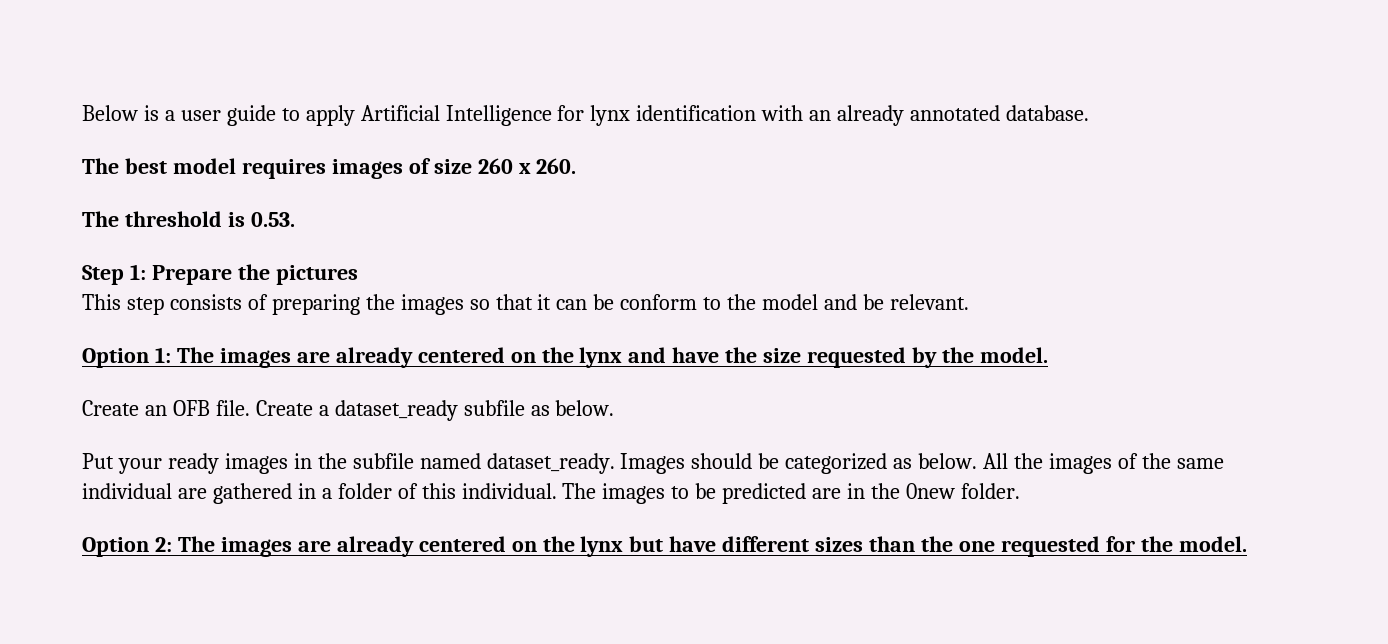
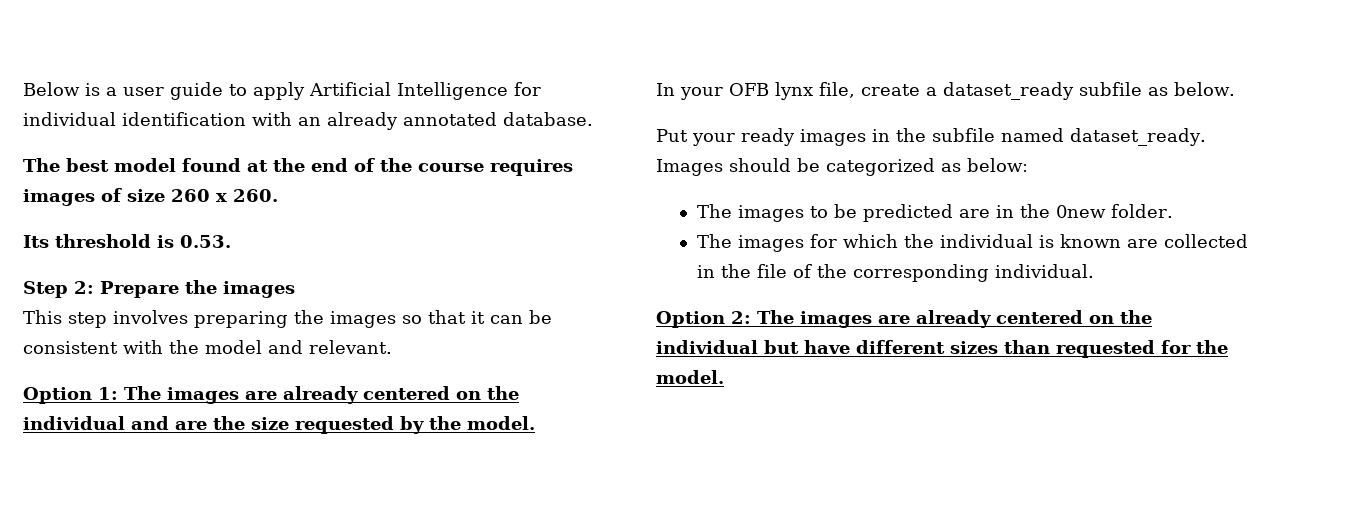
[590,105,631,126] lynx -> [23,112,116,126] individual
(236, 166) none -> [182,158,484,172] found at the end of the course
[82,211,119,227] The -> [23,235,49,248] Its
[129,264,146,280] 1: -> [74,281,94,294] 2:
[275,265,358,285] pictures -> [223,281,295,298] images
[169,294,268,310] consists of -> [113,310,188,324] involves
[620,294,722,310] conform to -> [23,340,163,354] consistent with
[862,294,884,310] be -> (303, 347) none
[579,347,720,368] lynx and have -> [23,416,207,430] individual and are
[82,400,313,416] Create an OFB file. Create -> [656,82,920,100] In your OFB lynx file, create
[918,453,1224,474] [82,483,557,504] below. All the images of the same individual are gathered in a folder of this individual. -> [967,158,1028,172] below: //
(1020, 491) none -> [696,234,1248,252] [696,264,1094,282] // The images for which the individual is known are collected in the file of the corresponding individual.
[580,536,624,557] lynx -> [656,340,758,354] individual
[921,536,996,552] the one -> (1050, 347) none

